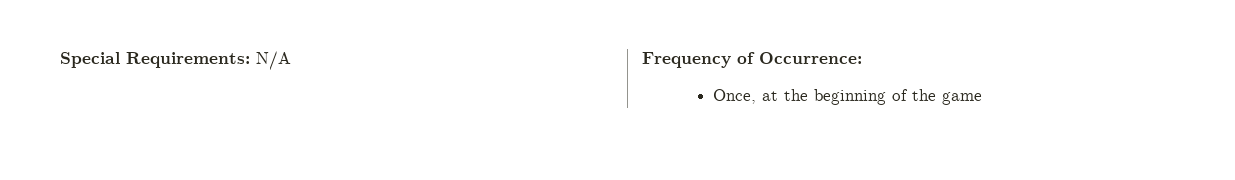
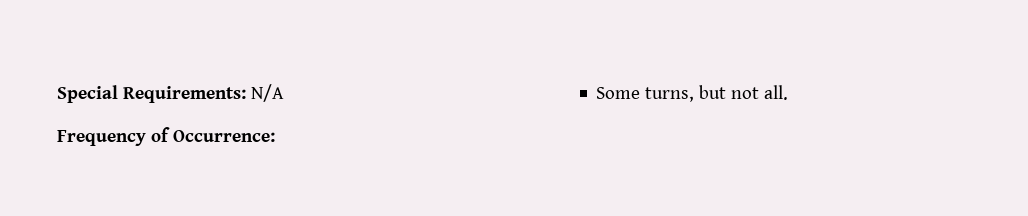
[712,89,982,105] Once, at the beginning of the game -> [596,85,789,102] Some turns, but not all.

